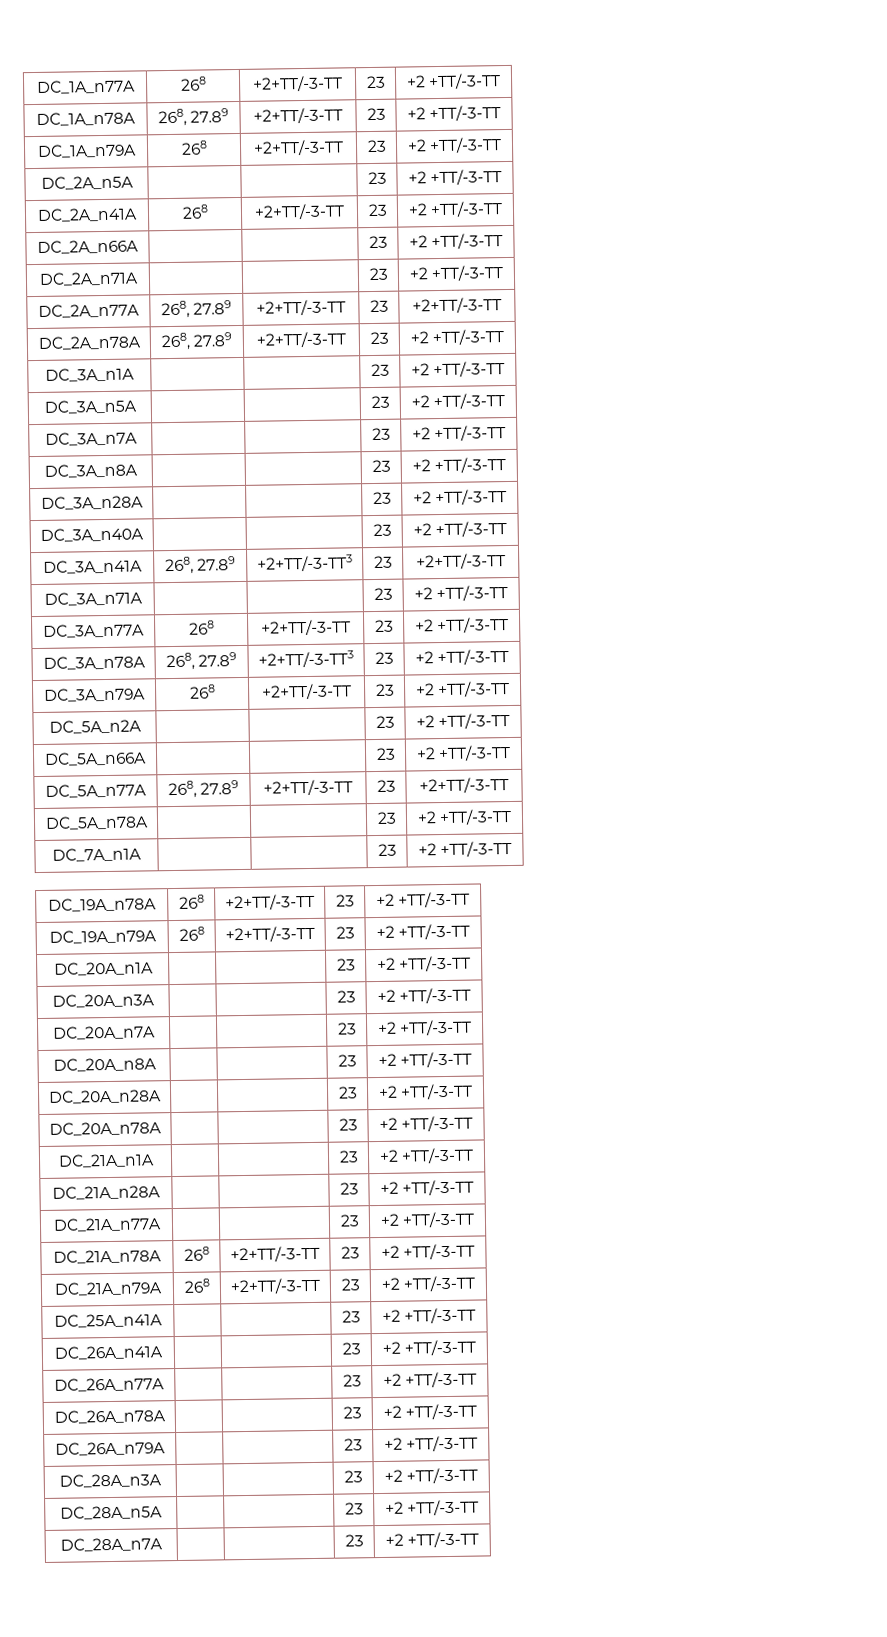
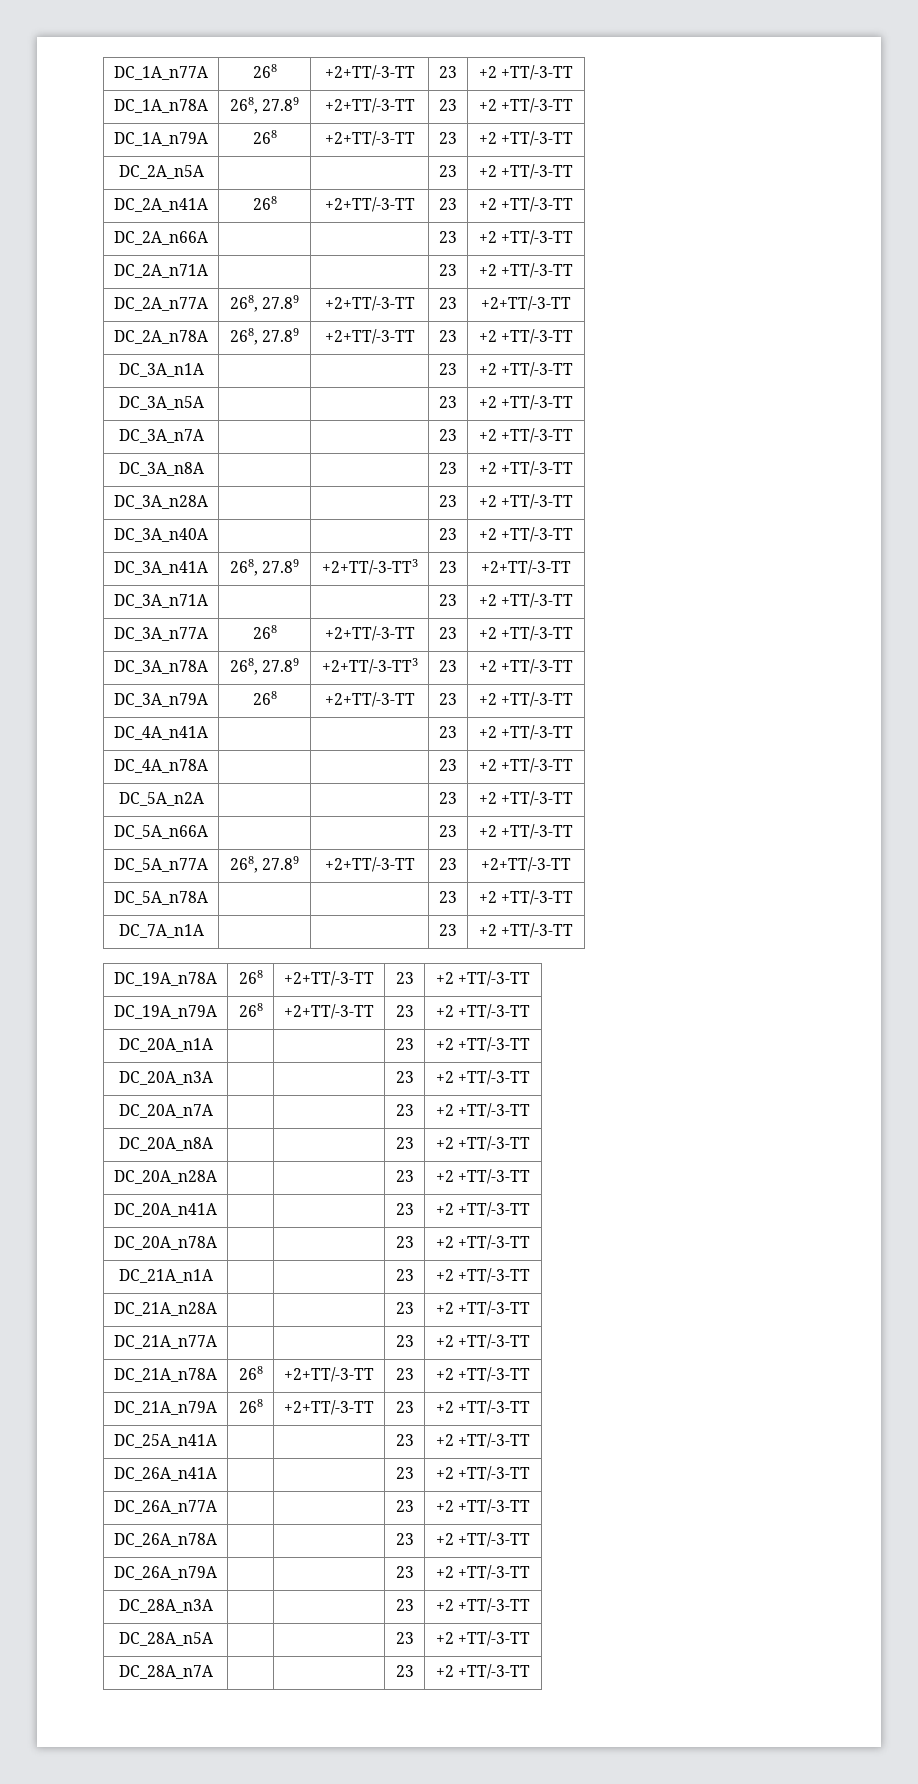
(511, 689) none -> [114,726,208,740] [439,726,457,738] [478,725,574,740] [114,759,208,773] [439,759,457,771] [478,758,574,773] // DC_4A_n41A | | | 23 | +2 +TT/-3-TT // DC_4A_n78A | | | 23 | +2 +TT/-3-TT
(474, 1091) none -> [114,1203,217,1217] [395,1203,414,1215] [435,1202,531,1217] // DC_20A_n41A | | | 23 | +2 +TT/-3-TT

